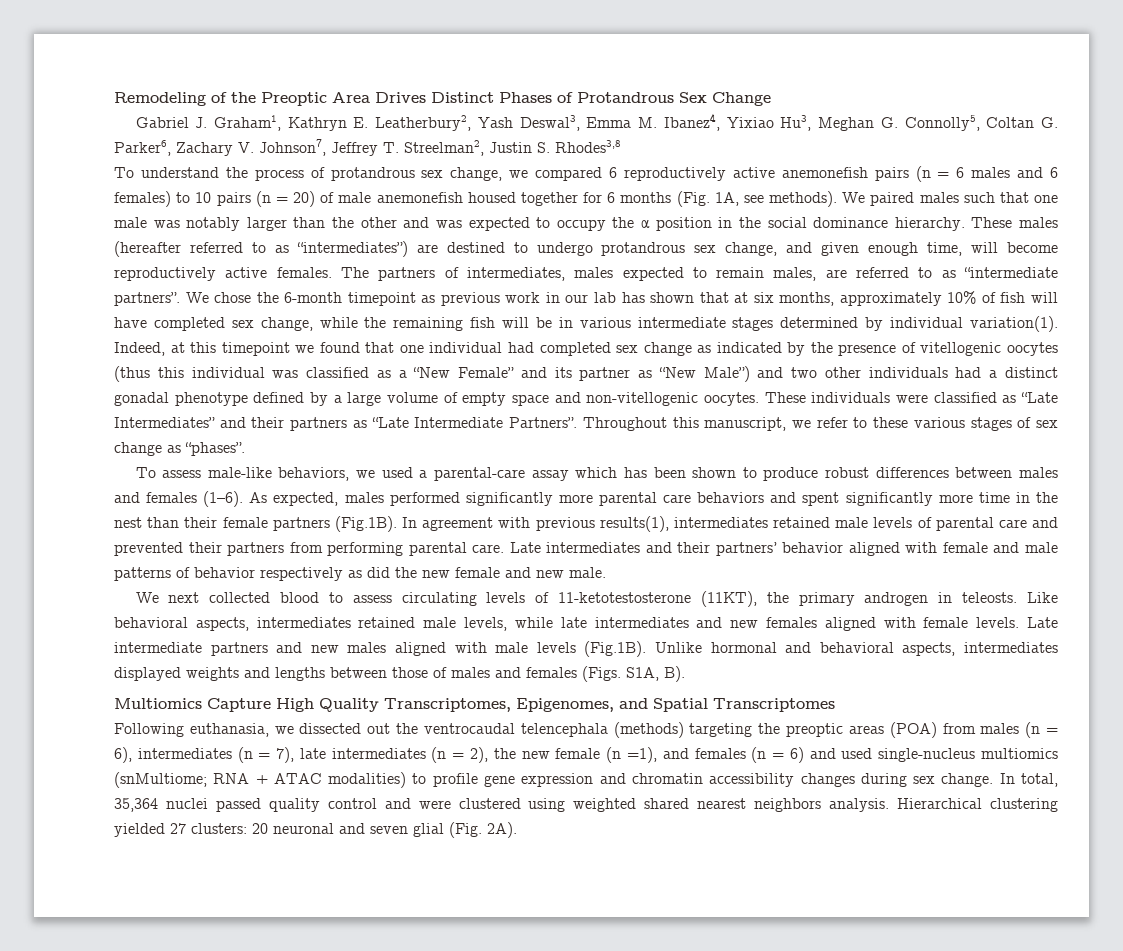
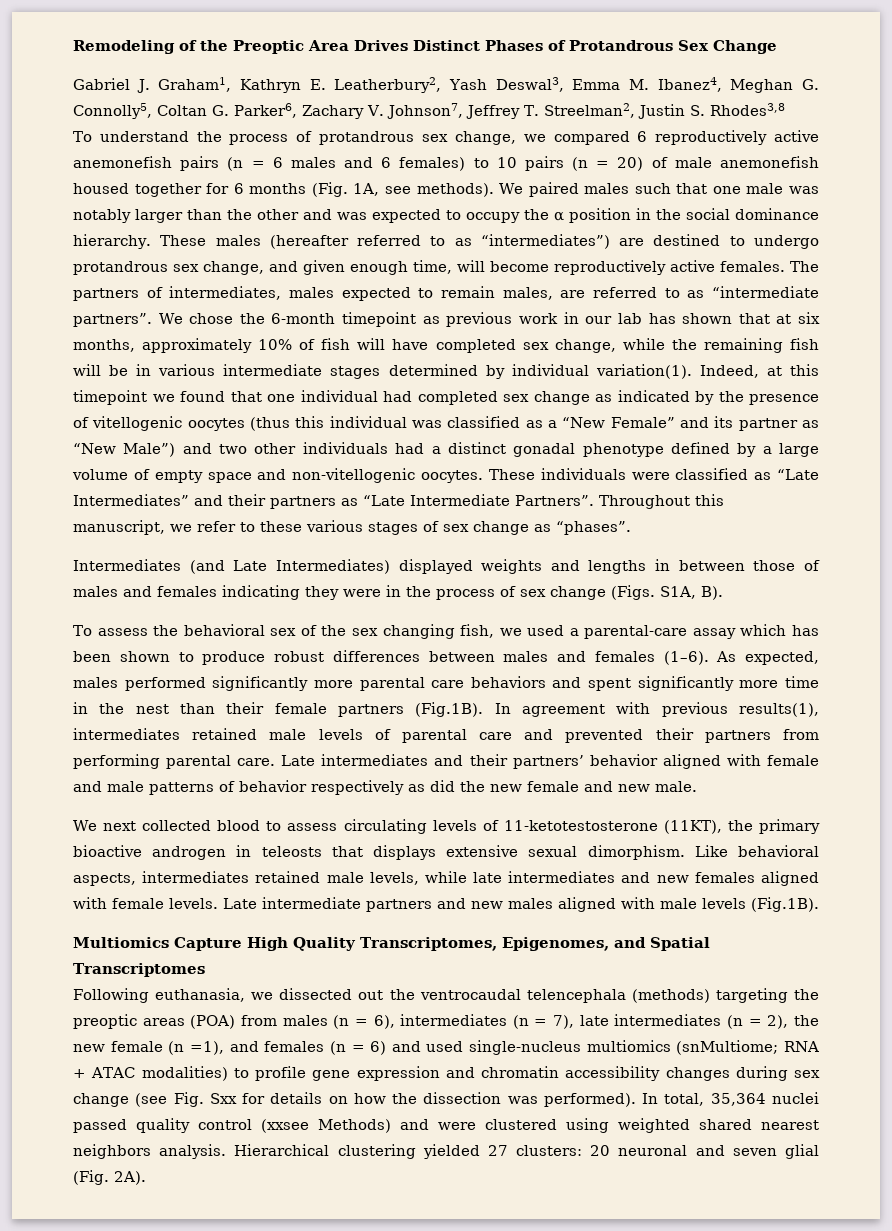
[726,115,812,131] Yixiao Hu3, -> (722, 84) none
[135,467,350,481] To assess male-like behaviors, -> [73,559,820,574] [73,585,723,600] [73,624,495,639] Intermediates (and Late Intermediates) displayed weights and lengths in between those of males and females indicating they were in the process of sex change (Figs. S1A, B). // To assess the behavioral sex of the sex changing fish,
(855, 599) none -> [73,845,142,857] bioactive
[962,592,1018,603] teleosts. -> [261,845,685,860] teleosts that displays extensive sexual dimorphism.
[655,642,1059,656] [114,666,685,682] Unlike hormonal and behavioral aspects, intermediates displayed weights and lengths between those of males and females (Figs. S1A, B). -> (819, 904) none
[941,773,994,787] change. -> [73,1092,636,1107] change (see Fig. Sxx for details on how the dissection was performed).
(377, 803) none -> [261,1119,391,1133] (xxsee Methods)

